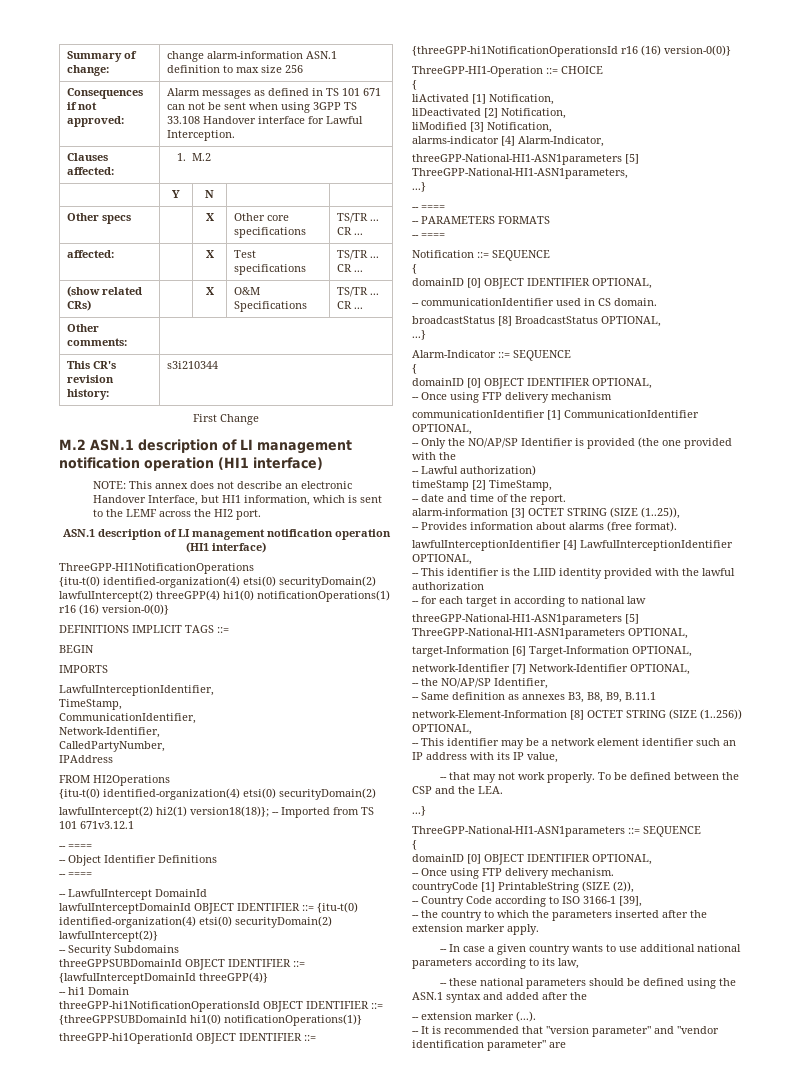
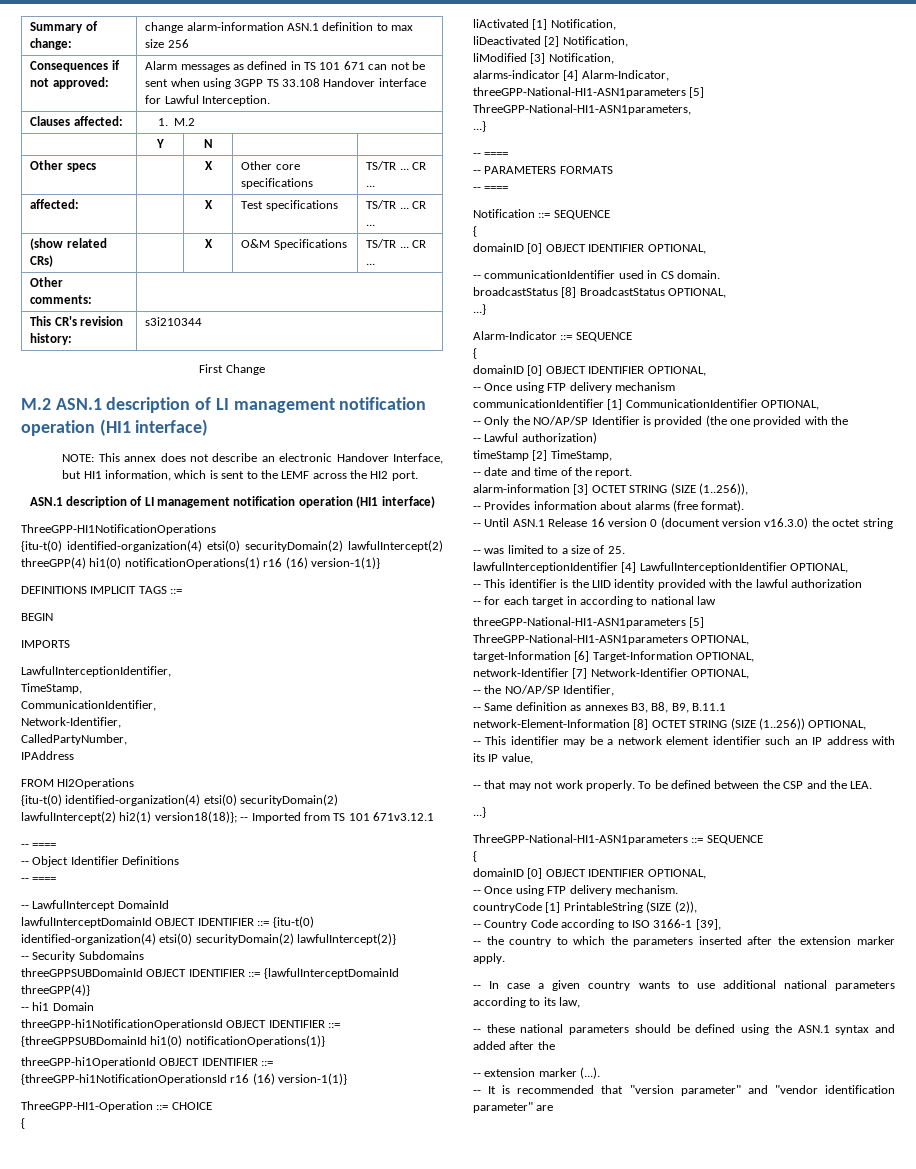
[102,604,169,615] version-0(0)} -> [310,557,380,569] version-1(1)}
[664,45,731,56] version-0(0)} -> [278,1073,348,1085] version-1(1)}
[641,507,680,519] (1..25)), -> [698,483,748,495] (1..256)),
(677, 526) none -> [473,517,893,529] [473,545,625,554] // -- Until ASN.1 Release 16 version 0 (document version v16.3.0) the octet string // -- was limited to a size of 25.

